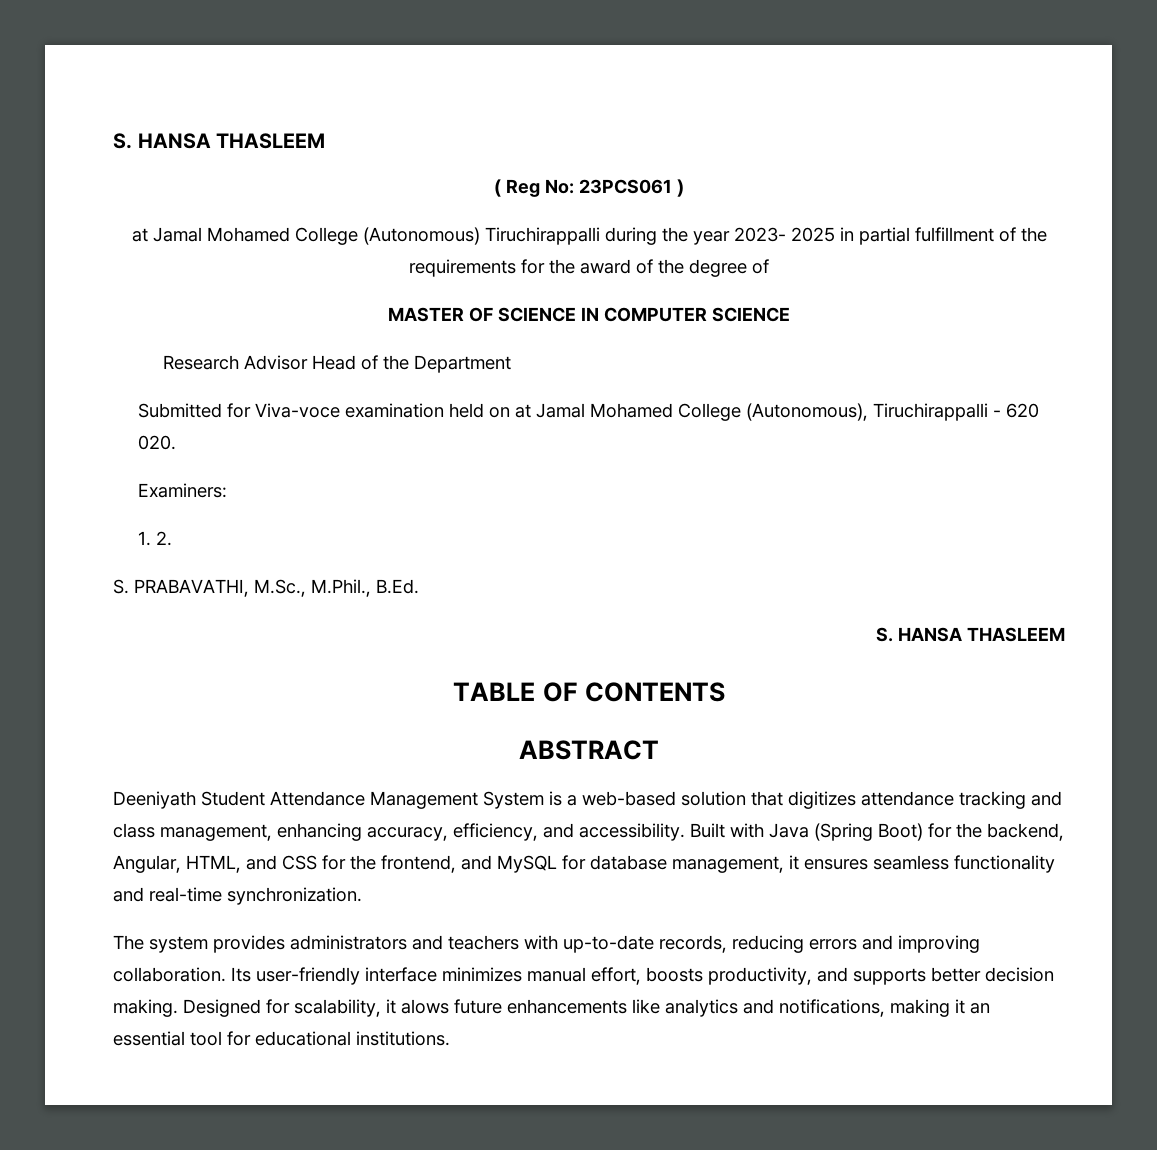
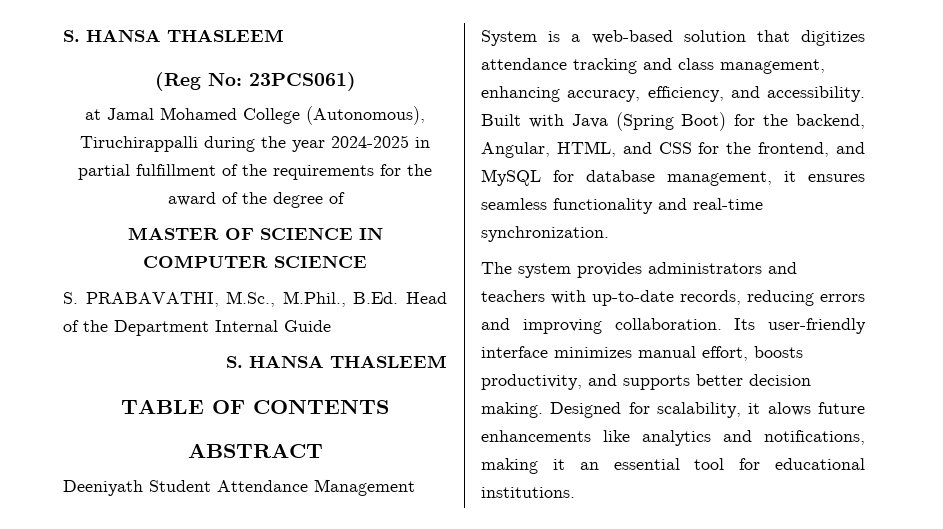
[113,133,326,149] [494,179,684,197] [131,227,480,245] S. HANSA THASLEEM // ( Reg No: 23PCS061 ) // at Jamal Mohamed College (Autonomous) -> [63,29,284,42] [154,72,356,91] [85,106,425,125] S. HANSA THASLEEM // (Reg No: 23PCS061) // at Jamal Mohamed College (Autonomous),
[733,227,835,242] 2023- 2025 -> [331,135,409,148] 2024-2025
[162,355,511,373] [137,403,1039,421] [137,435,176,450] [137,483,227,498] [137,531,172,546] // Research Advisor Head of the Department // Submitted for Viva-voce examination held on at Jamal Mohamed College (Autonomous), Tiruchirappalli - 620 020. // Examiners: // 1. 2. -> (367, 261) none
(419, 586) none -> [406,292,447,304] [63,320,331,336] Head of the Department Internal Guide

